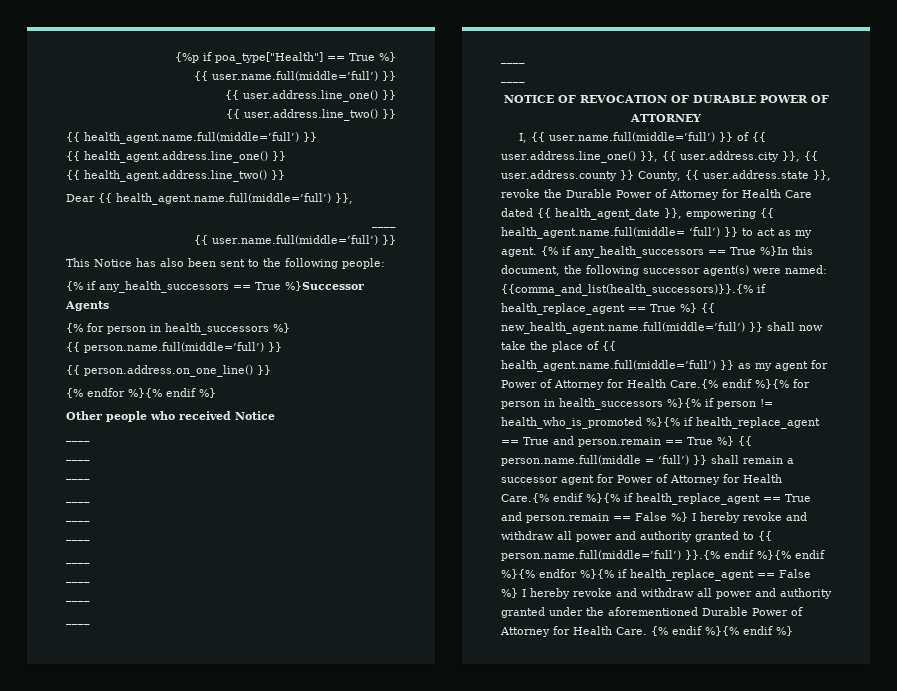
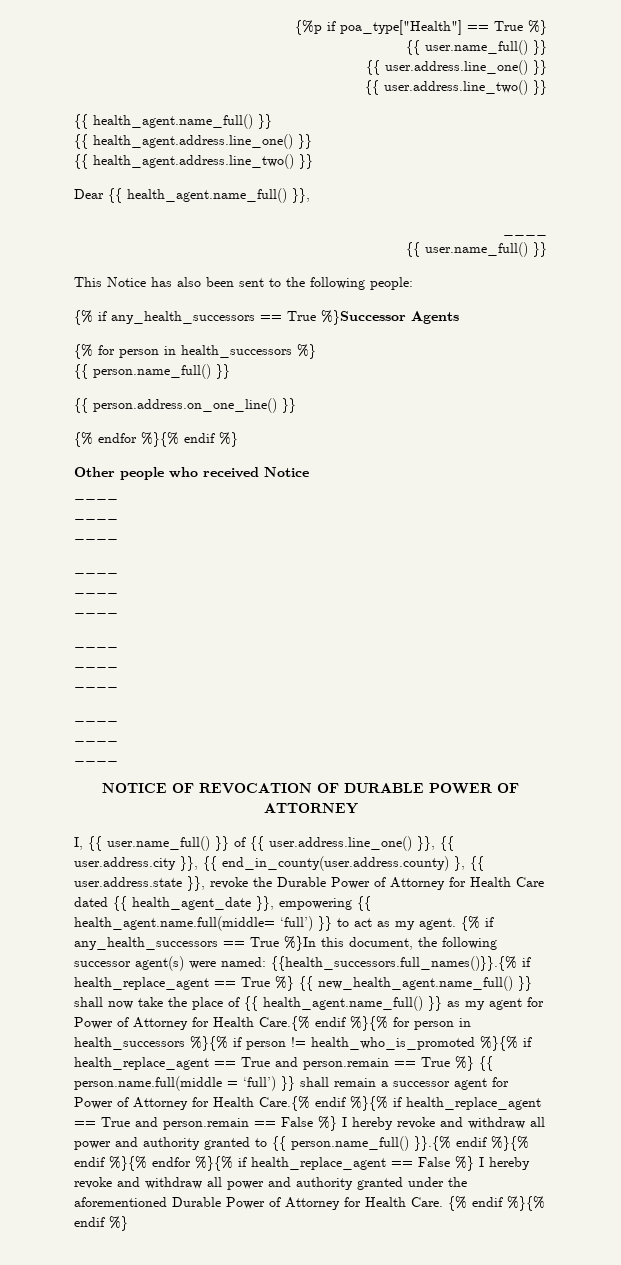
[212,71,379,81] user.name.full(middle=’full’) -> [425,40,528,55] user.name_full()
[84,132,299,144] health_agent.name.full(middle=’full’) -> [93,114,253,129] health_agent.name_full()
[116,193,331,205] health_agent.name.full(middle=’full’) -> [127,188,287,203] health_agent.name_full()
[212,235,379,245] user.name.full(middle=’full’) -> [425,242,528,257] user.name_full()
[84,342,264,353] person.name.full(middle=’full’) -> [93,364,211,379] person.name_full()
[548,132,715,142] user.name.full(middle=’full’) -> [107,836,210,851] user.name_full()
[501,170,681,181] user.address.county }} County, -> [222,856,465,871] end_in_county(user.address.county) },
[501,284,753,296] {{comma_and_list(health_successors)}}.{% -> [271,956,517,971] {{health_successors.full_names()}}.{%
[501,322,745,334] new_health_agent.name.full(middle=’full’) -> [318,976,513,991] new_health_agent.name_full()
[501,360,716,372] health_agent.name.full(middle=’full’) -> [263,996,423,1011] health_agent.name_full()
[501,550,681,561] person.name.full(middle=’full’) -> [291,1136,409,1151] person.name_full()

